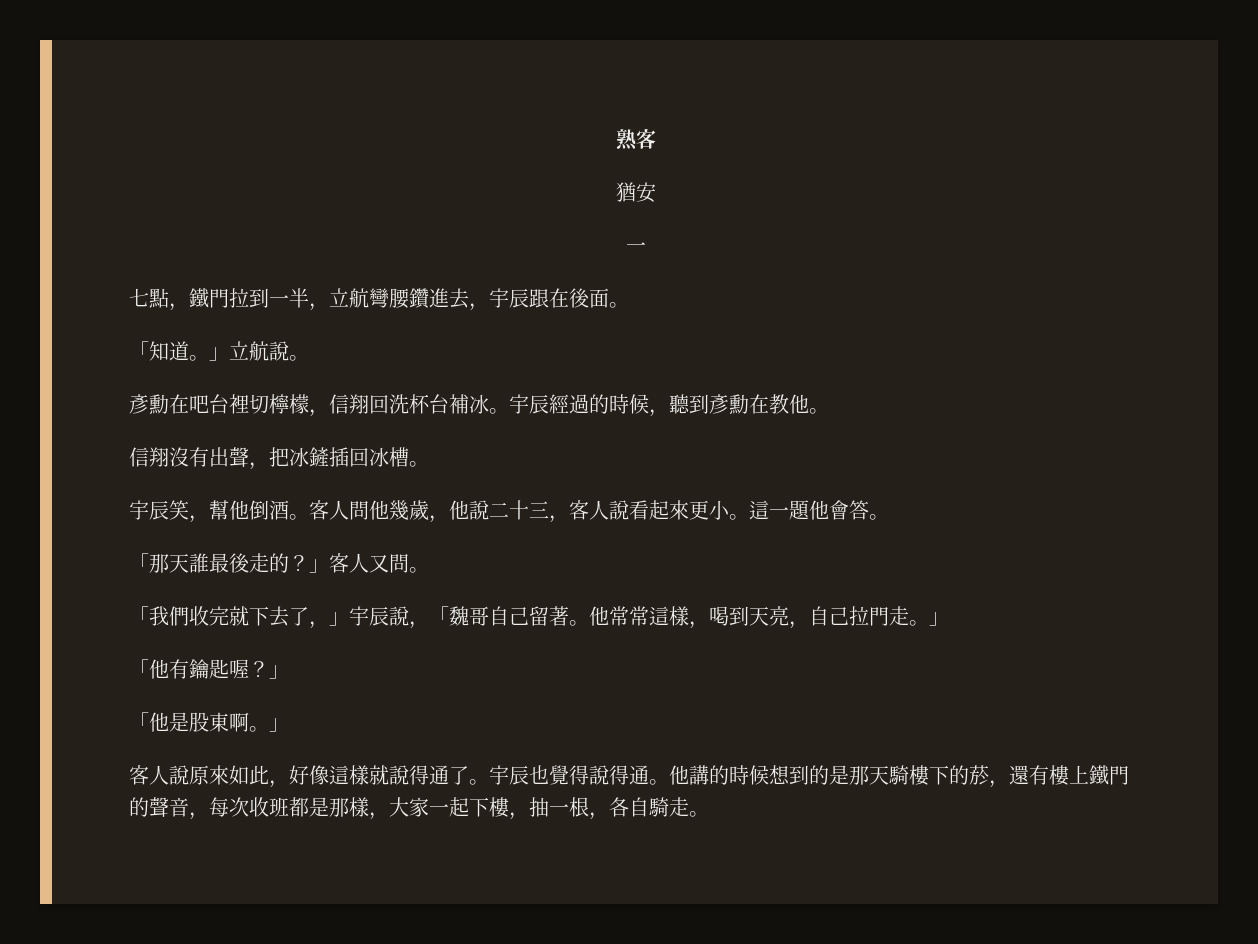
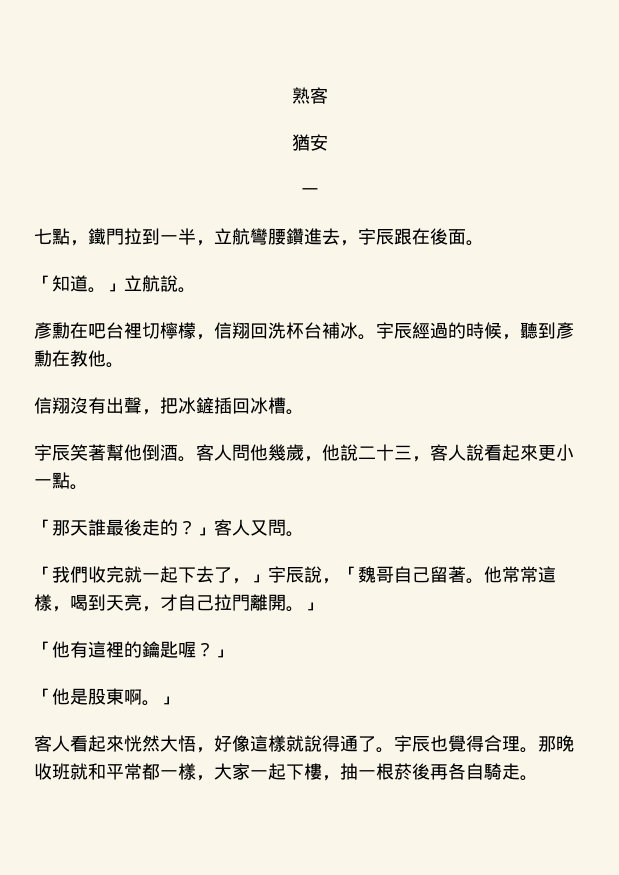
[189,515,209,523] ， -> [88,444,106,461] 著
[729,500,869,520] 。這一題他會答 -> [34,472,70,489] 一點
(249, 616) none -> [142,566,178,583] 一起
(809, 625) none -> [160,594,178,611] 才
[889,606,909,626] 走 -> [250,594,286,611] 離開
(189, 669) none -> [88,641,142,658] 這裡的
[169,765,269,785] 說原來如此 -> [70,735,196,752] 看起來恍然大悟
[589,765,1129,788] [129,797,349,820] 說得通。他講的時候想到的是那天騎樓下的菸，還有樓上鐵門的聲音，每次收班都是那 -> [484,735,574,753] [34,763,178,780] 合理。那晚收班就和平常都一
[589,812,609,820] ， -> [394,763,448,780] 菸後再

